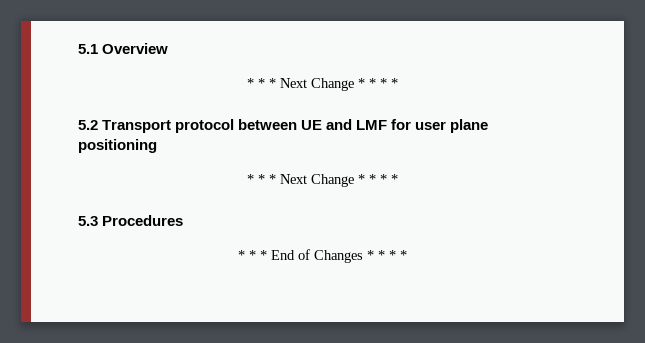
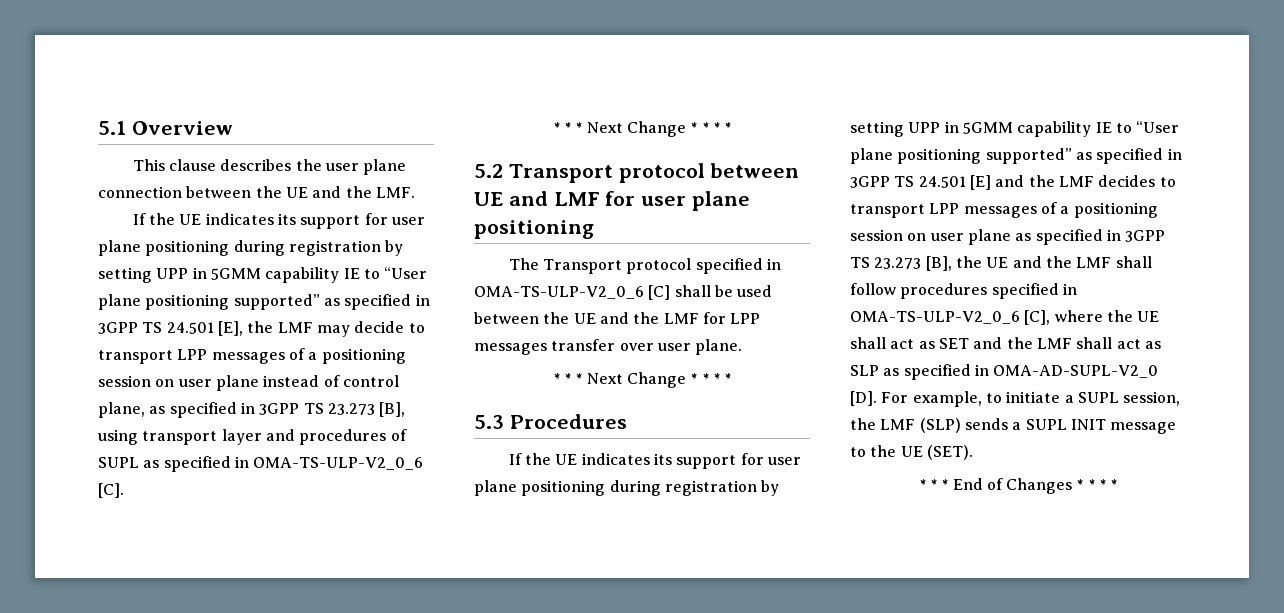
(169, 48) none -> [132,159,407,175] [98,186,415,198] [132,213,425,229] [98,240,404,256] [98,267,428,283] [98,294,430,310] [98,321,425,337] [98,348,406,364] [98,375,399,391] [98,402,406,418] [98,429,407,445] [98,456,424,472] [98,483,124,498] // This clause describes the user plane connection between the UE and the LMF. // If the UE indicates its support for user plane positioning during registration by setting UPP in 5GMM capability IE to “User plane positioning supported” as specified in 3GPP TS 24.501 [E], the LMF may decide to transport LPP messages of a positioning session on user plane instead of control plane, as specified in 3GPP TS 23.273 [B], using transport layer and procedures of SUPL as specified in OMA-TS-ULP-V2_0_6 [C].
(157, 146) none -> [508,258,781,274] [474,285,773,300] [474,312,761,324] [474,339,743,355] // The Transport protocol specified in OMA-TS-ULP-V2_0_6 [C] shall be used between the UE and the LMF for LPP messages transfer over user plane.
(184, 220) none -> [508,453,801,469] [474,480,780,496] [850,121,1180,137] [850,148,1182,164] [850,175,1176,190] [850,202,1158,218] [850,229,1166,245] [850,256,1152,271] [850,283,1077,299] [850,310,1160,325] [850,337,1161,349] [850,364,1159,380] [850,391,1181,407] [850,418,1177,434] [850,445,973,460] // If the UE indicates its support for user plane positioning during registration by setting UPP in 5GMM capability IE to “User plane positioning supported” as specified in 3GPP TS 24.501 [E] and the LMF decides to transport LPP messages of a positioning session on user plane as specified in 3GPP TS 23.273 [B], the UE and the LMF shall follow procedures specified in OMA-TS-ULP-V2_0_6 [C], where the UE shall act as SET and the LMF shall act as SLP as specified in OMA-AD-SUPL-V2_0 [D]. For example, to initiate a SUPL session, the LMF (SLP) sends a SUPL INIT message to the UE (SET).

